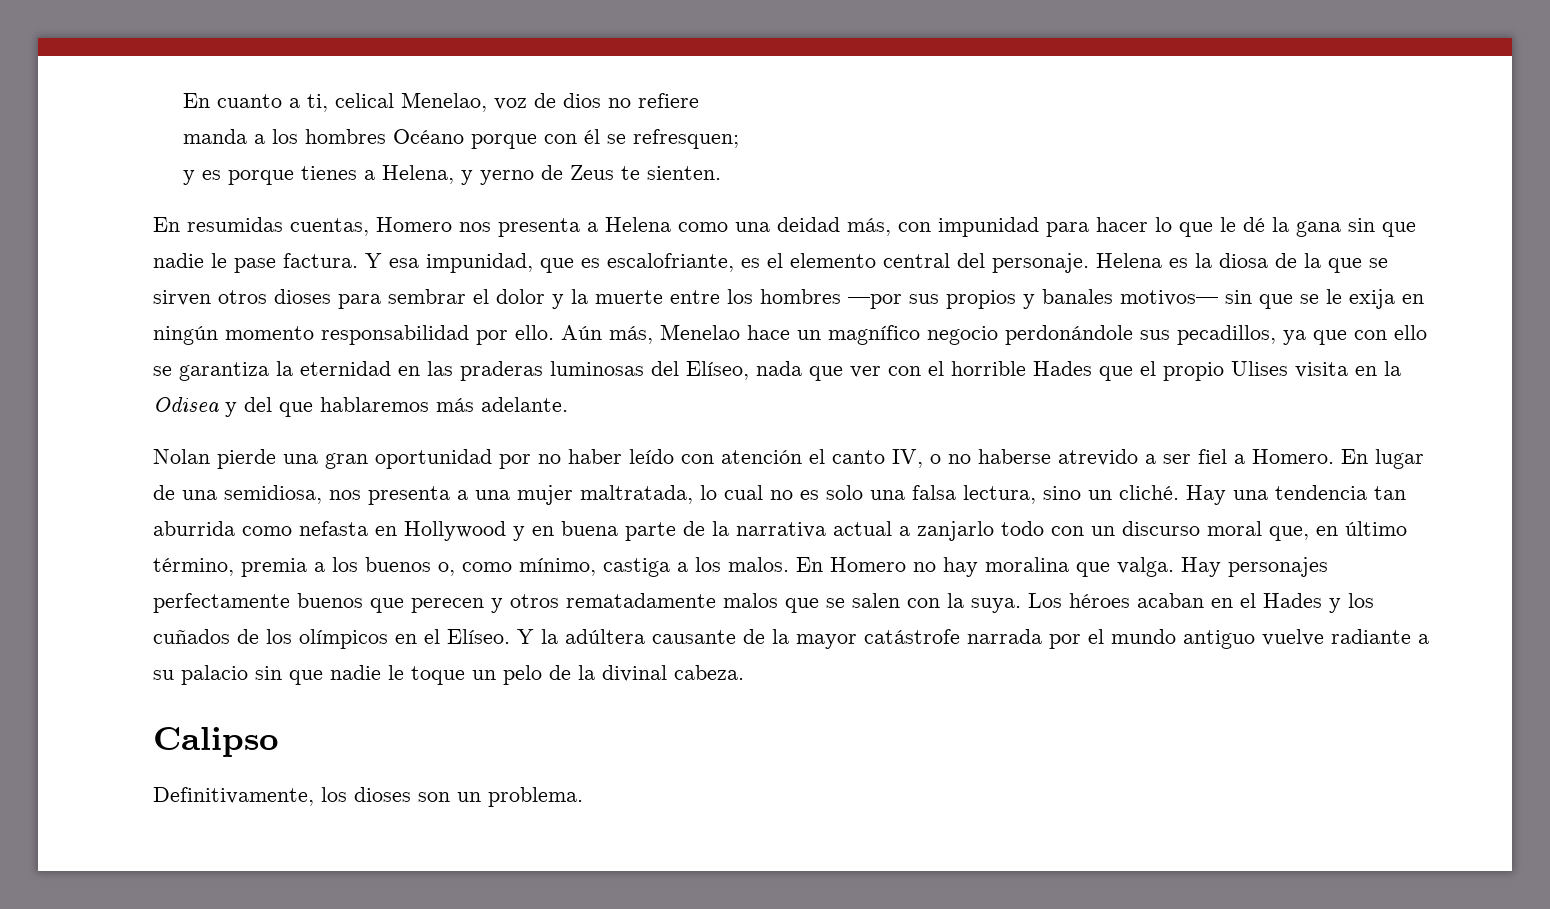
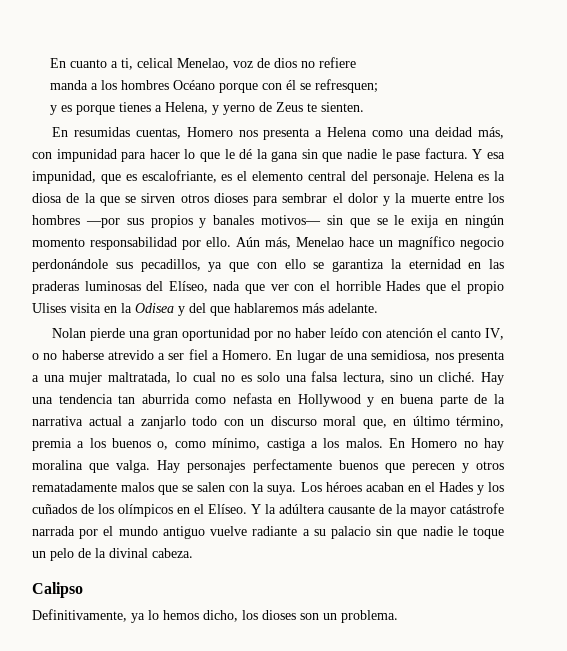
(314, 796) none -> [131,610,238,623] ya lo hemos dicho,

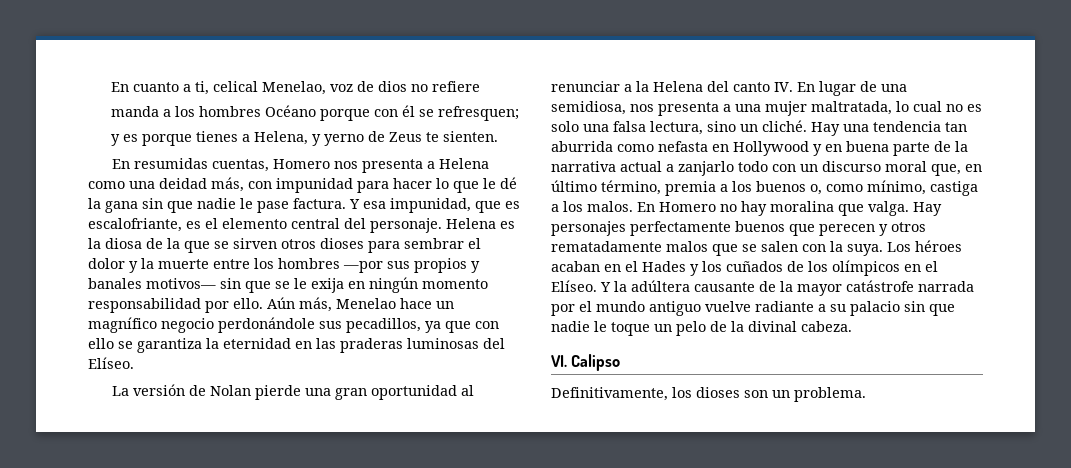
[168,281,505,294] [32,303,378,316] Elíseo, nada que ver con el horrible Hades que el propio Ulises visita en la Odisea y del que hablaremos más adelante. // -> [88,357,134,369] [112,384,207,396] Elíseo. // La versión de
[253,328,504,341] [32,349,273,360] por no haber leído con atención el canto IV, o no haberse atrevido a ser fiel a Homero. -> [461,385,475,396] [551,81,793,92] al renunciar a la Helena del canto IV.
(193, 553) none -> [551,355,567,367] VI.
[131,610,238,623] ya lo hemos dicho, -> (668, 394) none

